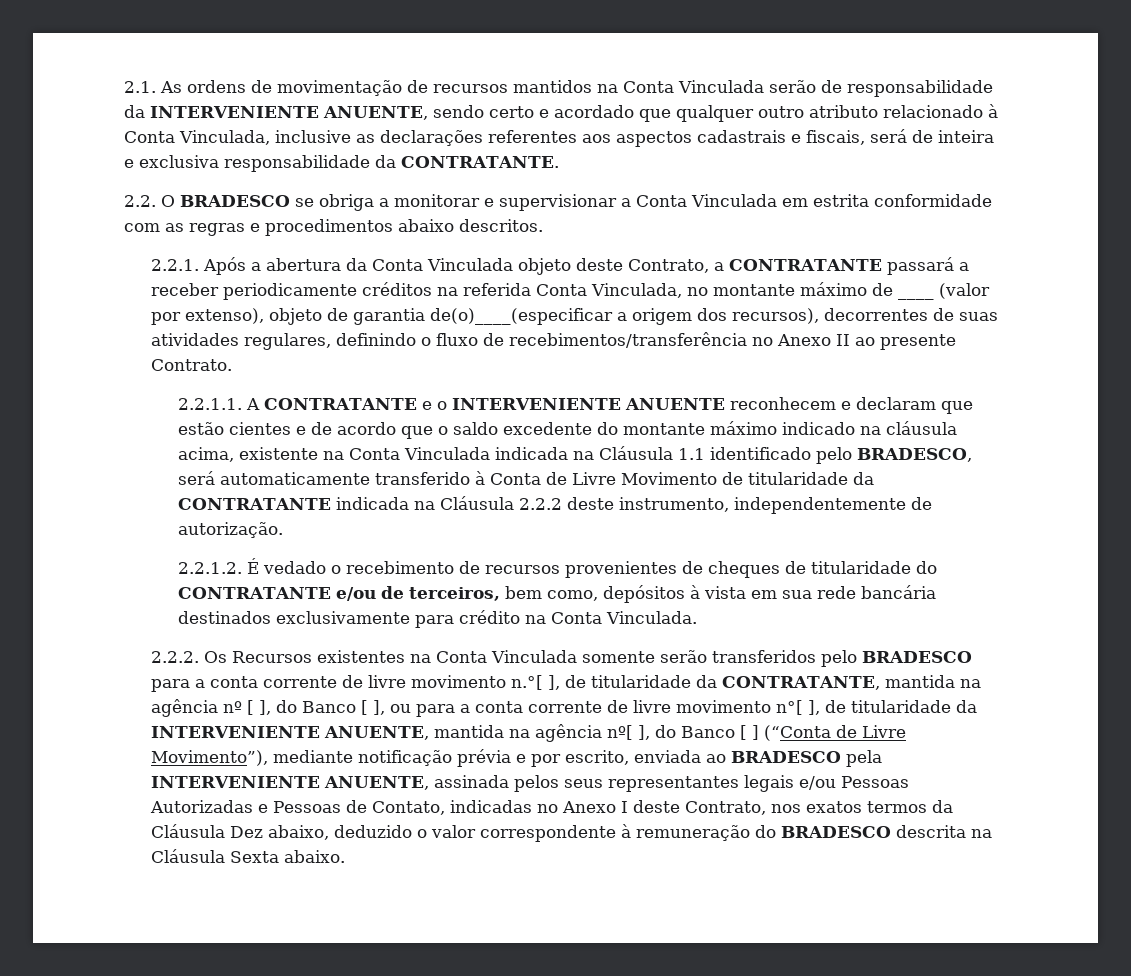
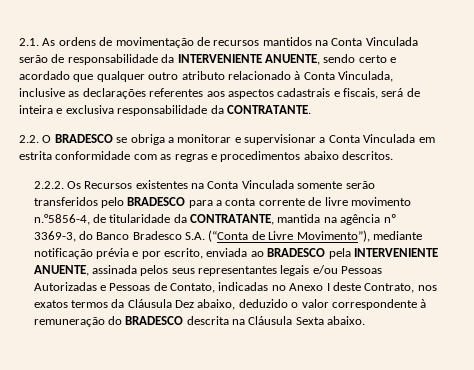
[151,257,970,275] [151,282,894,300] [898,283,991,300] [151,308,999,325] [151,332,957,350] [151,359,233,371] [178,397,974,414] [178,421,958,439] [178,446,973,464] [178,471,875,485] [178,496,933,514] [178,522,284,538] [178,558,938,578] [178,585,937,603] [178,610,698,628] // 2.2.1. Após a abertura da Conta Vinculada objeto deste Contrato, a CONTRATANTE passará a receber periodicamente créditos na referida Conta Vinculada, no montante máximo de ____ (valor por extenso), objeto de garantia de(o)____(especificar a origem dos recursos), decorrentes de suas atividades regulares, definindo o fluxo de recebimentos/transferência no Anexo II ao presente Contrato. // 2.2.1.1. A CONTRATANTE e o INTERVENIENTE ANUENTE reconhecem e declaram que estão cientes e de acordo que o saldo excedente do montante máximo indicado na cláusula acima, existente na Conta Vinculada indicada na Cláusula 1.1 identificado pelo BRADESCO, será automaticamente transferido à Conta de Livre Movimento de titularidade da CONTRATANTE indicada na Cláusula 2.2.2 deste instrumento, independentemente de autorização. // 2.2.1.2. É vedado o recebimento de recursos provenientes de cheques de titularidade do CONTRATANTE e/ou de terceiros, bem como, depósitos à vista em sua rede bancária destinados exclusivamente para crédito na Conta Vinculada. -> (393, 155) none
[511,675,561,690] n.°[ ], -> [33,214,90,225] n.°5856-4,
[247,700,978,717] [151,724,760,742] [ ], do Banco [ ], ou para a conta corrente de livre movimento n°[ ], de titularidade da INTERVENIENTE ANUENTE, mantida na agência nº[ ], do Banco [ ] -> [33,231,206,242] 3369-3, do Banco Bradesco S.A.

